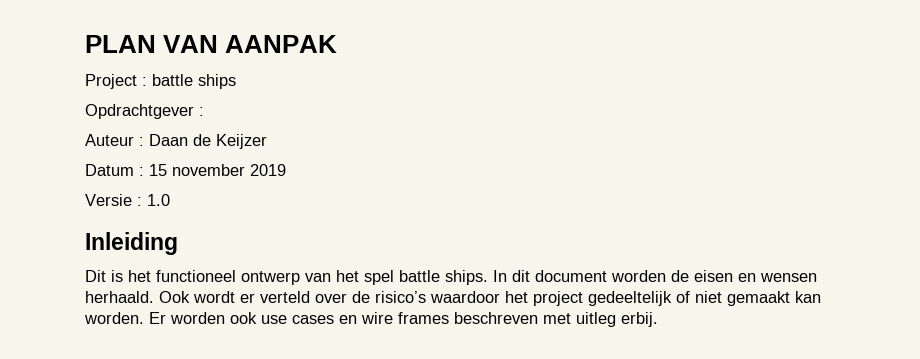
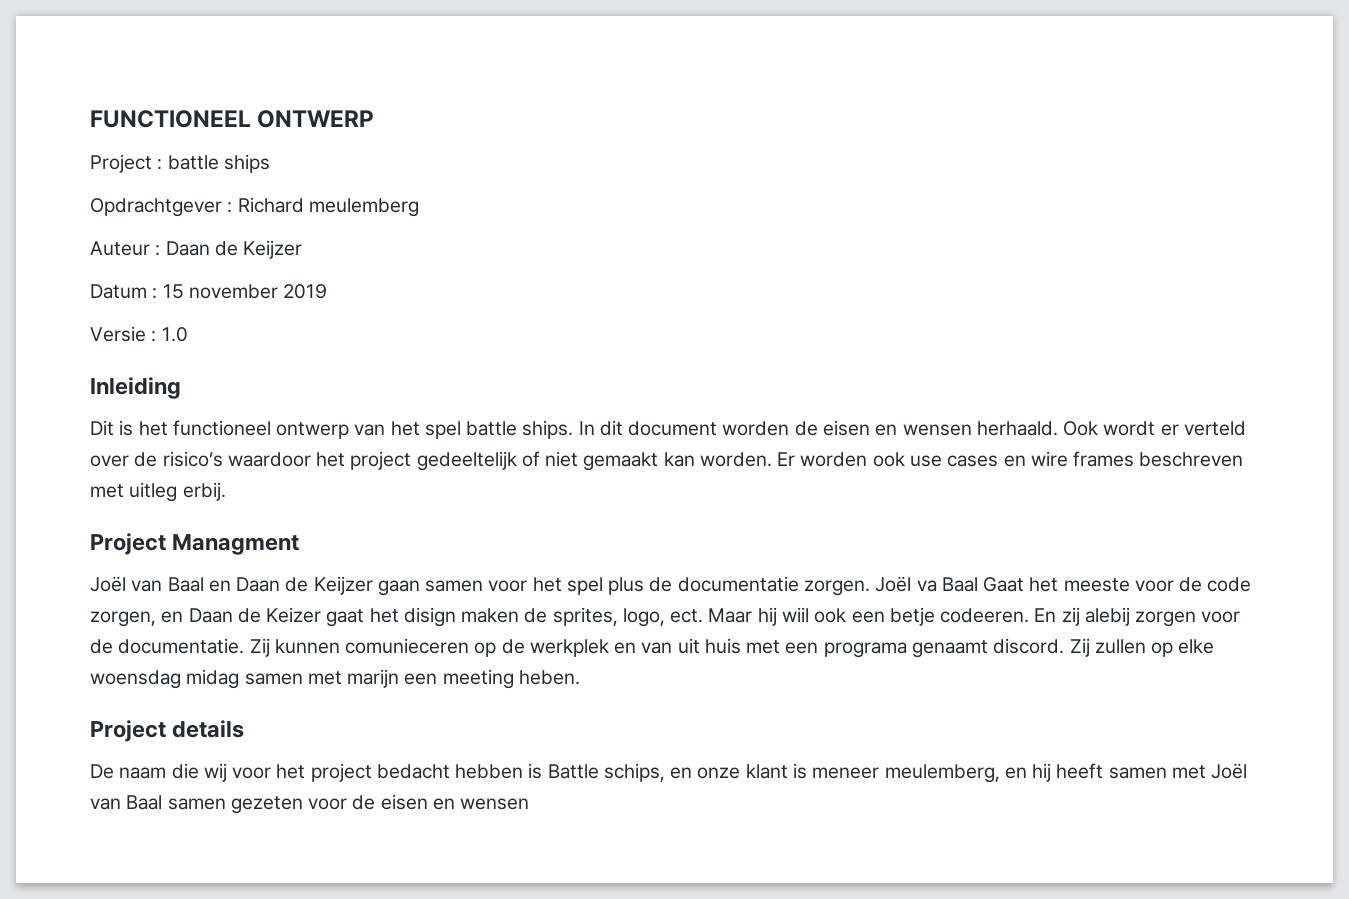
[85,35,338,53] PLAN VAN AANPAK -> [90,110,375,128] FUNCTIONEEL ONTWERP
(204, 111) none -> [237,197,419,217] Richard meulemberg
(658, 319) none -> [90,533,300,555] [90,576,1252,596] [90,607,1241,627] [90,638,1215,658] [90,669,580,689] [90,720,245,742] [90,763,1248,783] [90,794,530,814] // Project Managment // Joël van Baal en Daan de Keijzer gaan samen voor het spel plus de documentatie zorgen. Joël va Baal Gaat het meeste voor de code zorgen, en Daan de Keizer gaat het disign maken de sprites, logo, ect. Maar hij wiil ook een betje codeeren. En zij alebij zorgen voor de documentatie. Zij kunnen comunieceren op de werkplek en van uit huis met een programa genaamt discord. Zij zullen op elke woensdag midag samen met marijn een meeting heben. // Project details // De naam die wij voor het project bedacht hebben is Battle schips, en onze klant is meneer meulemberg, en hij heeft samen met Joël van Baal samen gezeten voor de eisen en wensen

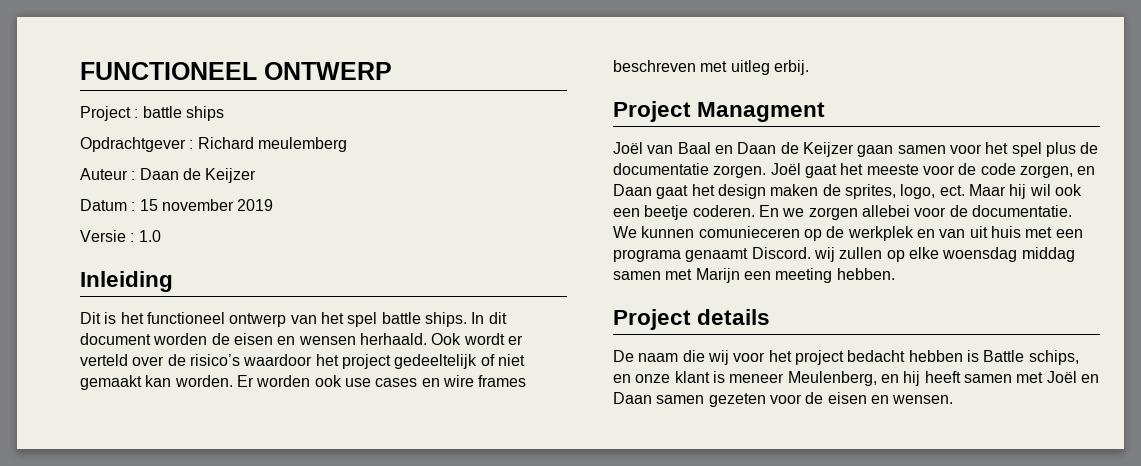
[916,577,1025,592] va Baal Gaat -> [804,164,837,178] gaat
[237,607,456,627] de Keizer gaat het disign -> [656,184,766,199] gaat het design
[781,607,809,622] wiil -> [1029,184,1051,196] wil
[889,607,1197,627] betje codeeren. En zij alebij zorgen -> [644,205,910,220] beetje coderen. En we zorgen allebei
[249,638,270,657] Zij -> [613,226,637,238] We
[993,638,1090,657] discord. Zij -> [751,247,835,262] Discord. wij
[186,669,400,689] midag samen met marijn -> [1021,247,1075,262] [613,268,740,283] middag samen met Marijn
[518,670,580,685] heben. -> [836,268,895,280] hebben.
[884,764,1000,783] meulemberg, -> [787,371,877,386] Meulenberg,
[90,795,163,810] van Baal -> [1080,374,1099,383] [613,392,652,404] en Daan
[460,798,530,810] wensen -> [892,395,954,404] wensen.

